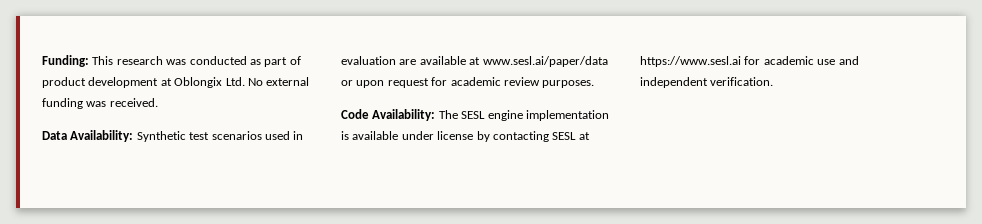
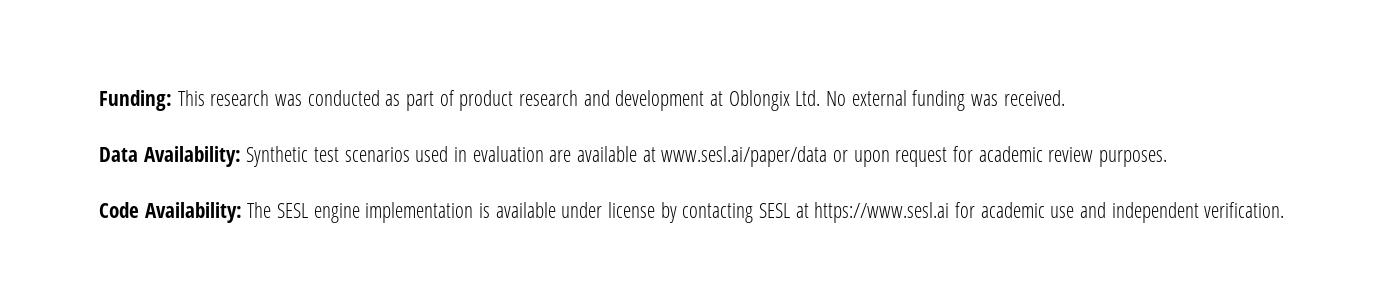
(86, 82) none -> [519,90,610,106] research and

